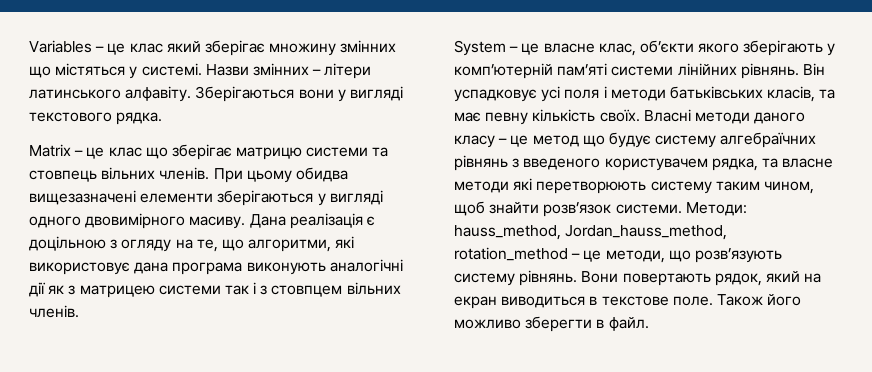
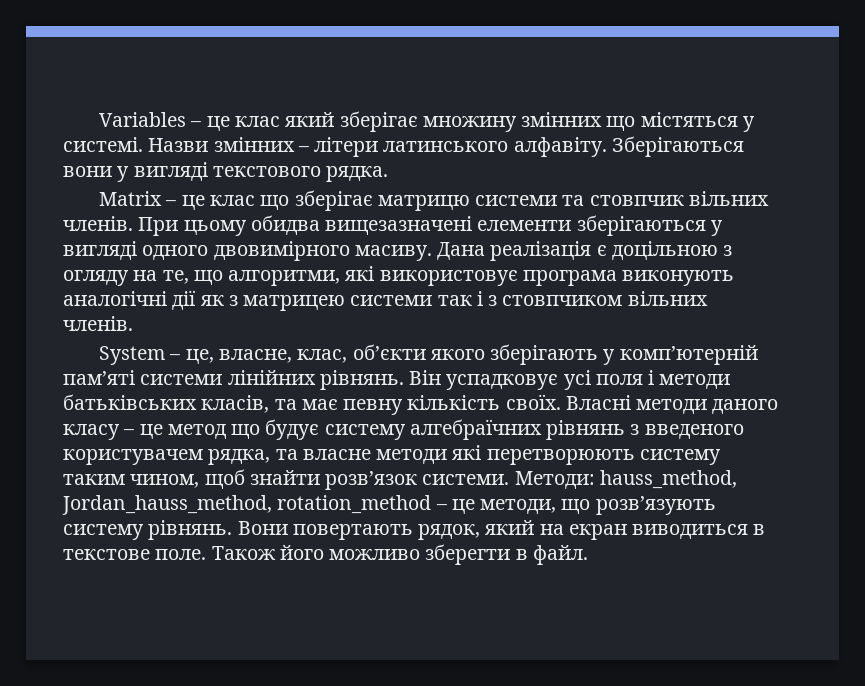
[29,170,97,182] стовпець -> [589,195,684,206] стовпчик
[134,262,169,274] дана -> (518, 278) none
[271,285,343,297] стовпцем -> [502,295,623,306] стовпчиком
[521,43,595,55] це власне -> [185,349,293,364] це, власне,

